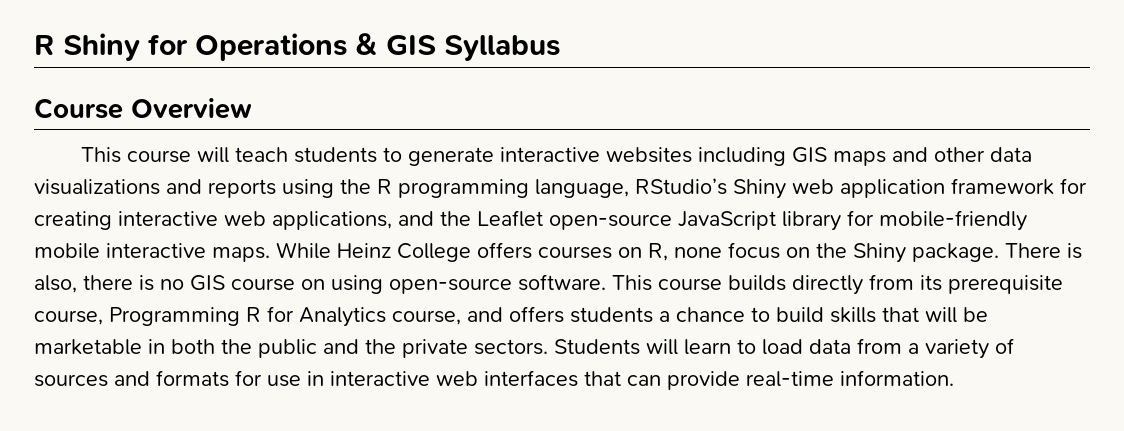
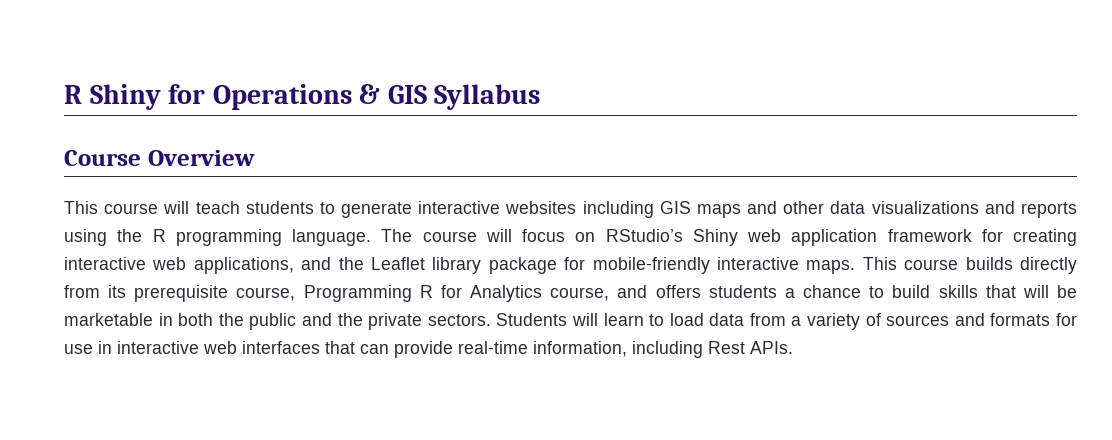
[535,179,629,198] language, -> [292,229,596,246] language. The course will focus on
[549,211,841,231] open-source JavaScript library -> [432,257,557,274] library package
[34,243,100,259] mobile -> (710, 265) none
[276,242,1082,263] [34,274,606,294] While Heinz College offers courses on R, none focus on the Shiny package. There is also, there is no GIS course on using open-source software. -> (856, 267) none
[840,370,954,386] information. -> [533,341,793,358] information, including Rest APIs.

